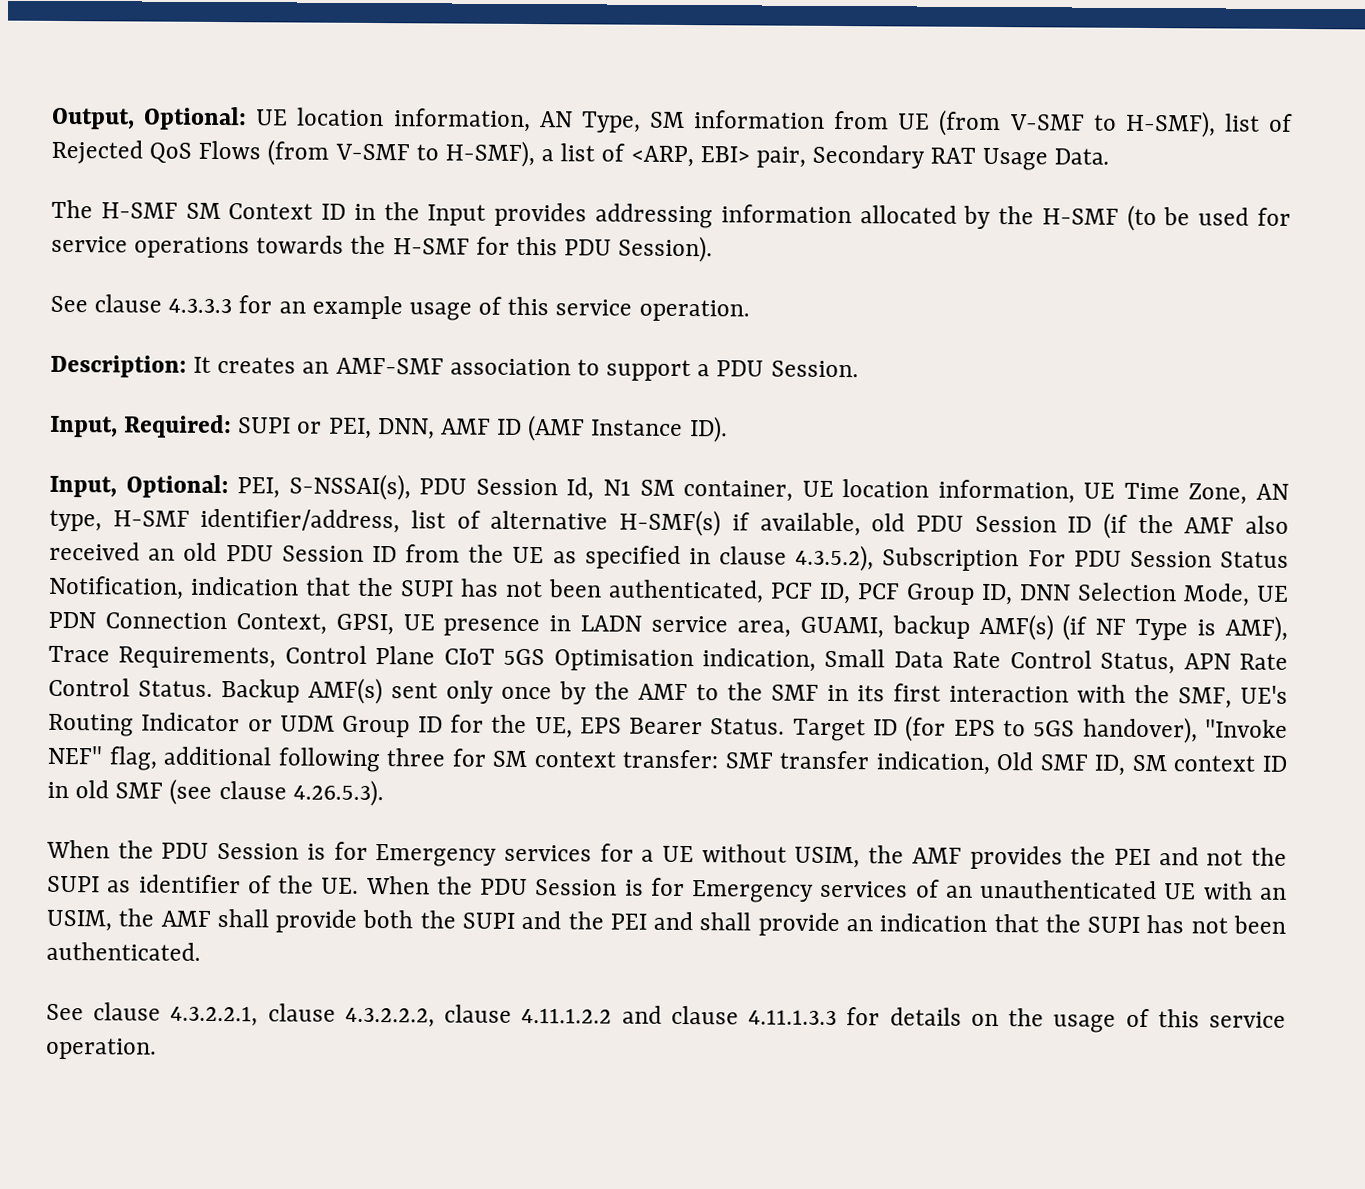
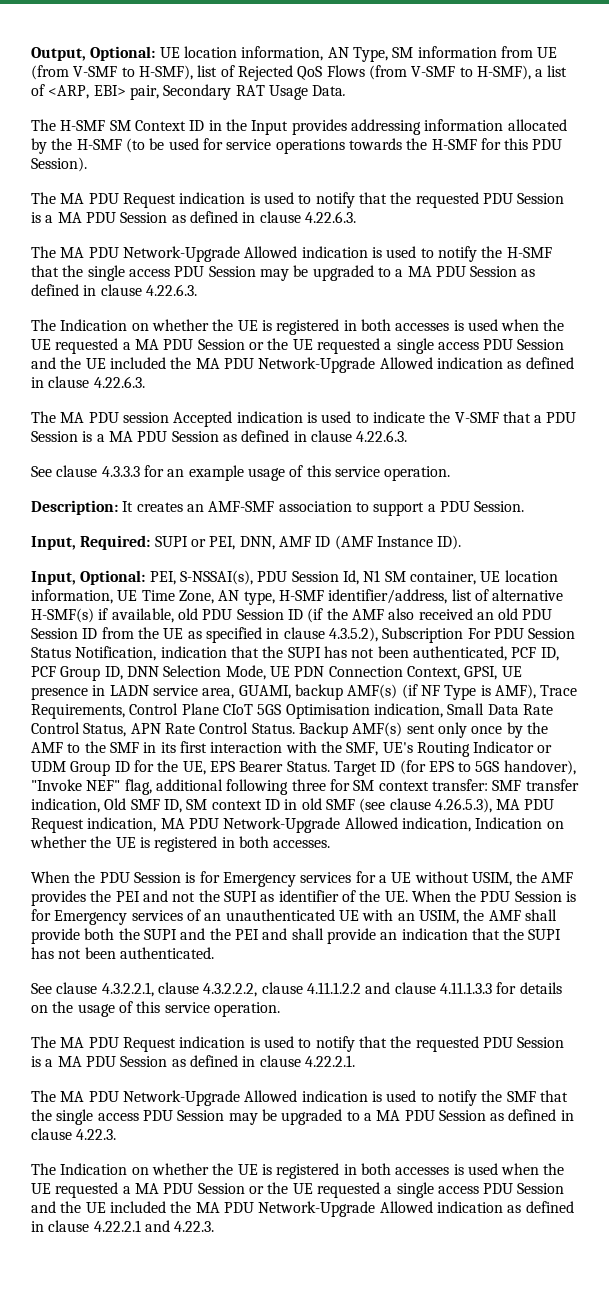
(714, 249) none -> [31,192,565,208] [31,211,356,223] [31,246,552,262] [31,265,536,281] [31,284,197,296] [31,319,565,335] [31,338,565,354] [31,357,574,373] [31,376,145,388] [31,411,577,427] [31,430,408,442] // The MA PDU Request indication is used to notify that the requested PDU Session is a MA PDU Session as defined in clause 4.22.6.3. // The MA PDU Network-Upgrade Allowed indication is used to notify the H-SMF that the single access PDU Session may be upgraded to a MA PDU Session as defined in clause 4.22.6.3. // The Indication on whether the UE is registered in both accesses is used when the UE requested a MA PDU Session or the UE requested a single access PDU Session and the UE included the MA PDU Network-Upgrade Allowed indication as defined in clause 4.22.6.3. // The MA PDU session Accepted indication is used to indicate the V-SMF that a PDU Session is a MA PDU Session as defined in clause 4.22.6.3.
[292,779,384,807] 4.26.5.3). -> [434,798,555,813] [31,817,564,833] [30,836,331,852] 4.26.5.3), MA PDU Request indication, MA PDU Network-Upgrade Allowed indication, Indication on whether the UE is registered in both accesses.
(157, 1048) none -> [31,1036,565,1052] [31,1055,355,1067] [31,1090,568,1106] [31,1109,574,1125] [31,1128,117,1140] [31,1163,565,1179] [31,1182,565,1198] [31,1201,574,1217] [31,1220,215,1232] // The MA PDU Request indication is used to notify that the requested PDU Session is a MA PDU Session as defined in clause 4.22.2.1. // The MA PDU Network-Upgrade Allowed indication is used to notify the SMF that the single access PDU Session may be upgraded to a MA PDU Session as defined in clause 4.22.3. // The Indication on whether the UE is registered in both accesses is used when the UE requested a MA PDU Session or the UE requested a single access PDU Session and the UE included the MA PDU Network-Upgrade Allowed indication as defined in clause 4.22.2.1 and 4.22.3.

